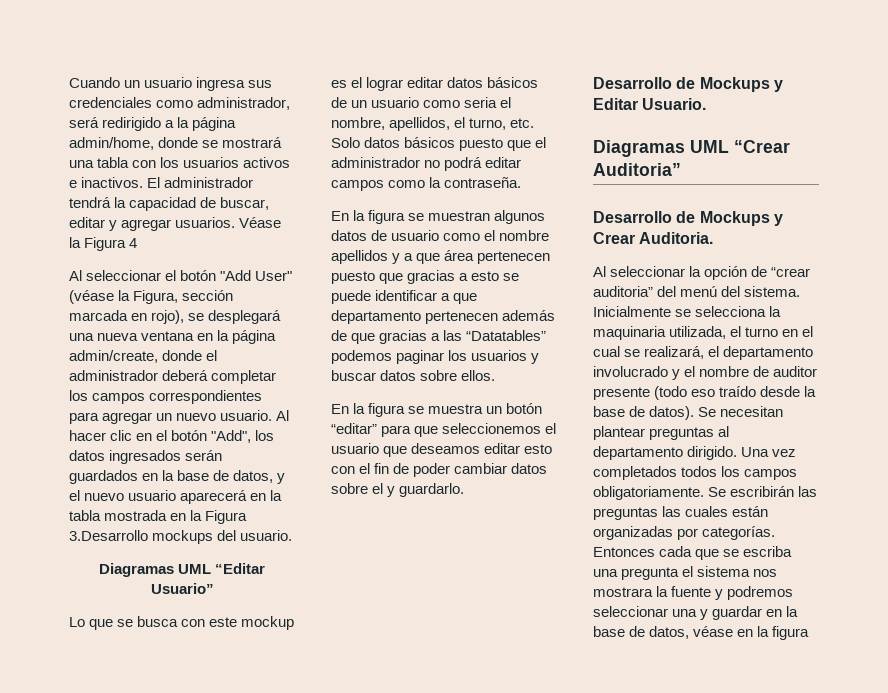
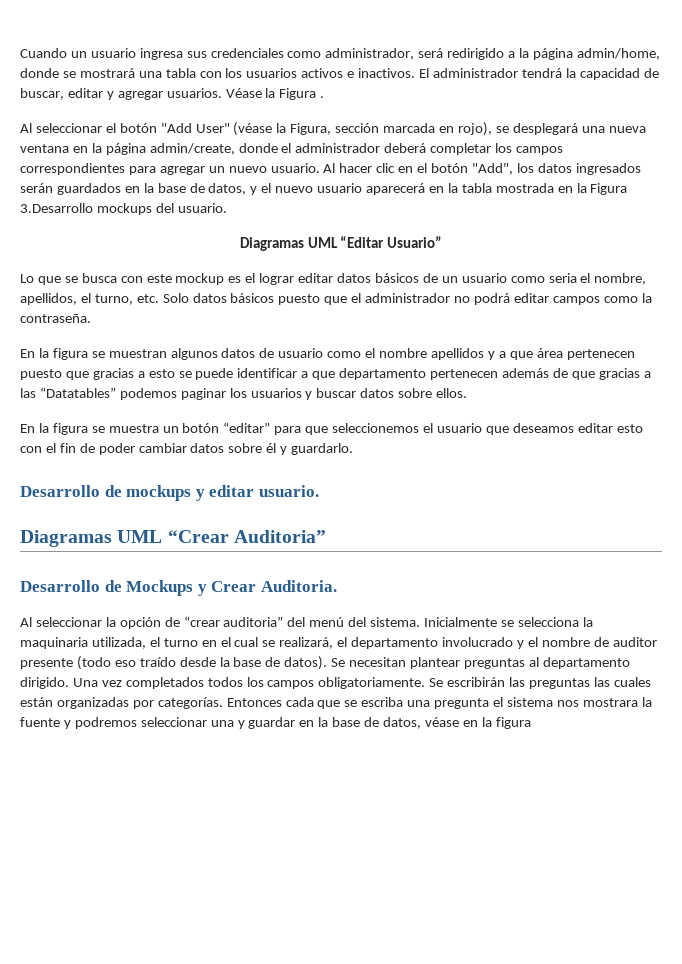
[129,238,138,248] 4 -> [320,96,325,98] .
[372,483,384,494] el -> [266,443,277,453] él
[699,77,783,92] [593,98,707,110] Mockups y Editar Usuario. -> [126,485,319,501] mockups y editar usuario.

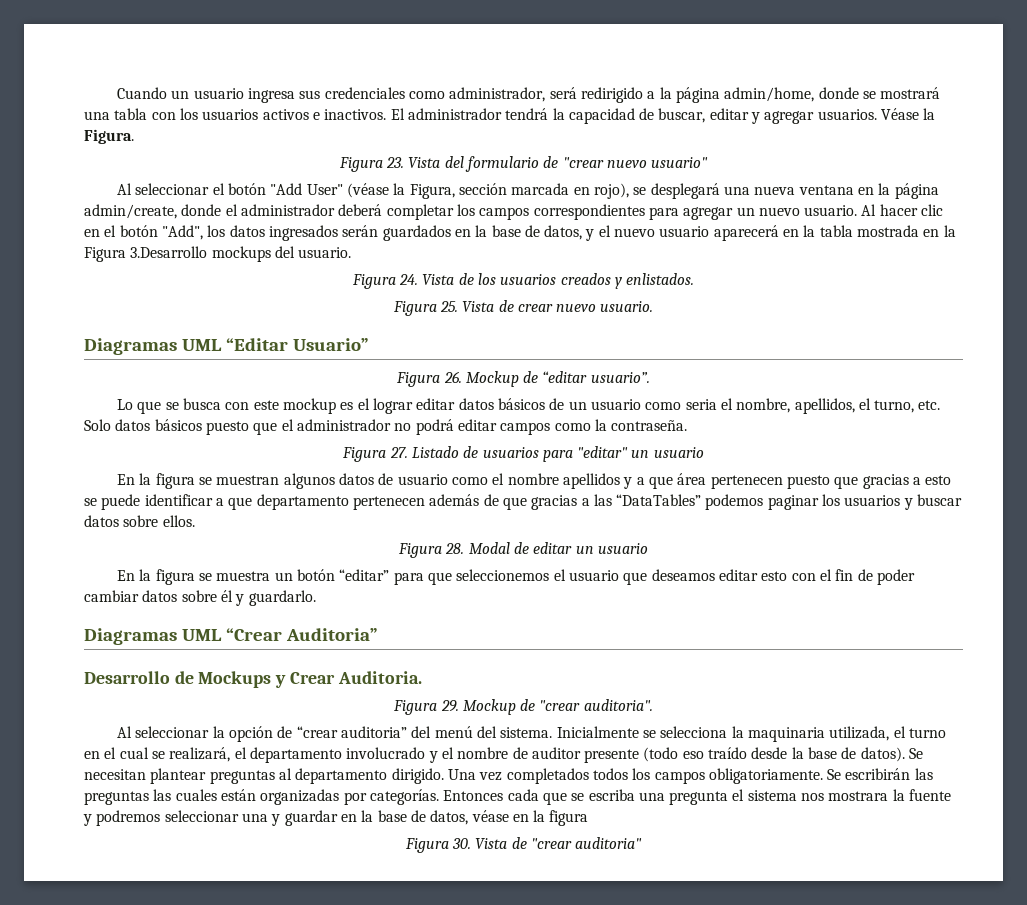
[279,88,325,100] Figura . -> [84,129,134,144] [338,156,709,172] Figura. // Figura 23. Vista del formulario de "crear nuevo usuario"
[239,236,443,251] Diagramas UML “Editar Usuario” -> [351,273,695,289] [392,300,654,316] [84,338,369,355] [396,371,650,387] Figura 24. Vista de los usuarios creados y enlistados. // Figura 25. Vista de crear nuevo usuario. // Diagramas UML “Editar Usuario” // Figura 26. Mockup de “editar usuario”.
(91, 318) none -> [342,446,704,462] // Figura 27. Listado de usuarios para "editar" un usuario
[39,387,116,398] “Datatables” -> [616,494,702,506] “DataTables”
(468, 393) none -> [398,542,648,558] // Figura 28. Modal de editar un usuario
[20,485,319,501] // Desarrollo de mockups y editar usuario. -> (316, 598) none
(337, 586) none -> [393,699,653,715] // Figura 29. Mockup de "crear auditoria".
(531, 723) none -> [404,837,643,853] // Figura 30. Vista de "crear auditoria"

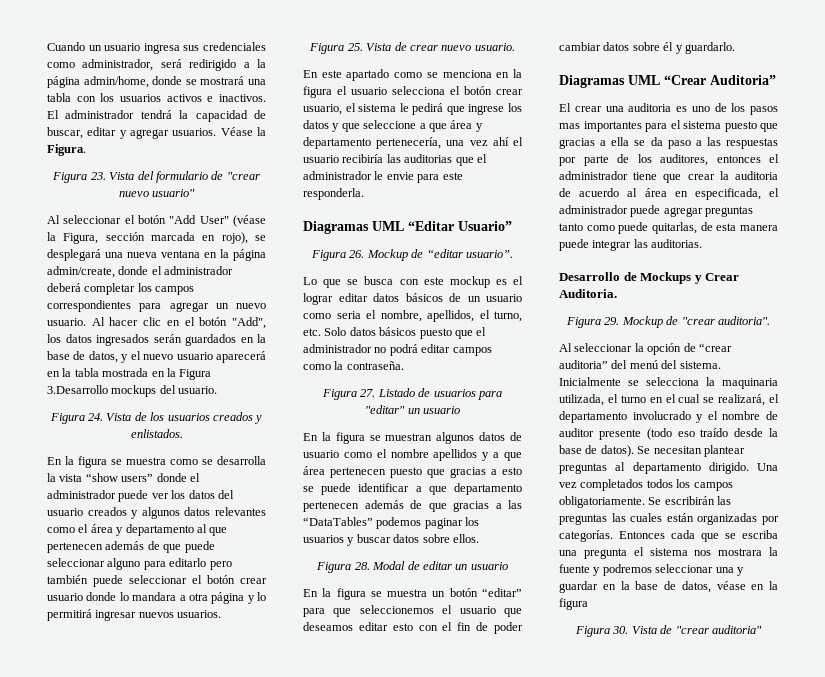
(695, 279) none -> [47,456,266,468] [47,473,200,482] [47,490,234,502] [47,507,266,519] [47,524,228,536] [47,541,215,553] [47,558,232,570] [47,575,267,587] [47,592,266,604] [47,609,222,621] // En la figura se muestra como se desarrolla la vista “show users” donde el administrador puede ver los datos del usuario creados y algunos datos relevantes como el área y departamento al que pertenecen además de que puede seleccionar alguno para editarlo pero también puede seleccionar el botón crear usuario donde lo mandara a otra página y lo permitirá ingresar nuevos usuarios.
(654, 306) none -> [303,69,522,81] [303,86,523,98] [303,103,522,115] [303,120,483,132] [303,137,523,149] [303,154,487,166] [303,171,463,183] [303,188,364,200] // En este apartado como se menciona en la figura el usuario selecciona el botón crear usuario, el sistema le pedirá que ingrese los datos y que seleccione a que área y departamento pertenecería, una vez ahí el usuario recibiría las auditorias que el administrador le envie para este responderla.
(378, 634) none -> [559,103,778,115] [559,120,778,132] [559,137,778,149] [559,154,779,166] [559,171,778,183] [559,188,779,200] [559,205,754,217] [559,222,778,234] [559,239,703,251] // El crear una auditoria es uno de los pasos mas importantes para el sistema puesto que gracias a ella se da paso a las respuestas por parte de los auditores, entonces el administrador tiene que crear la auditoria de acuerdo al área en especificada, el administrador puede agregar preguntas tanto como puede quitarlas, de esta manera puede integrar las auditorias.

